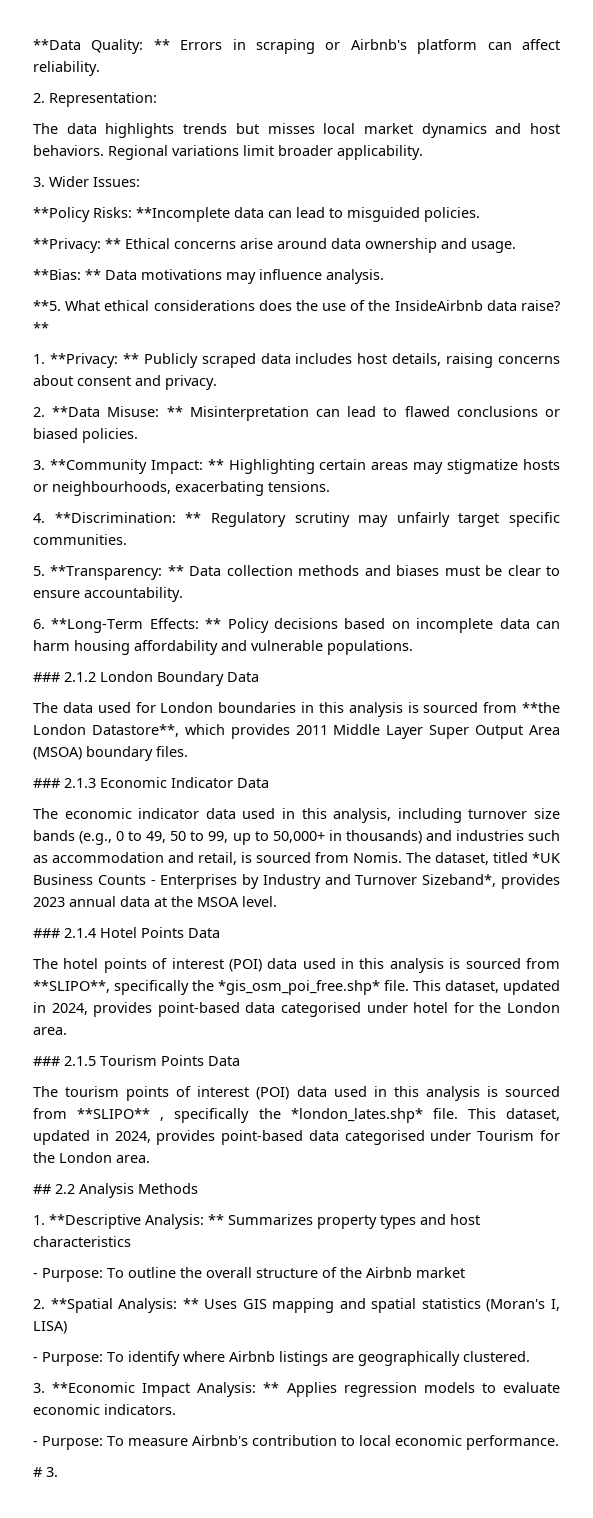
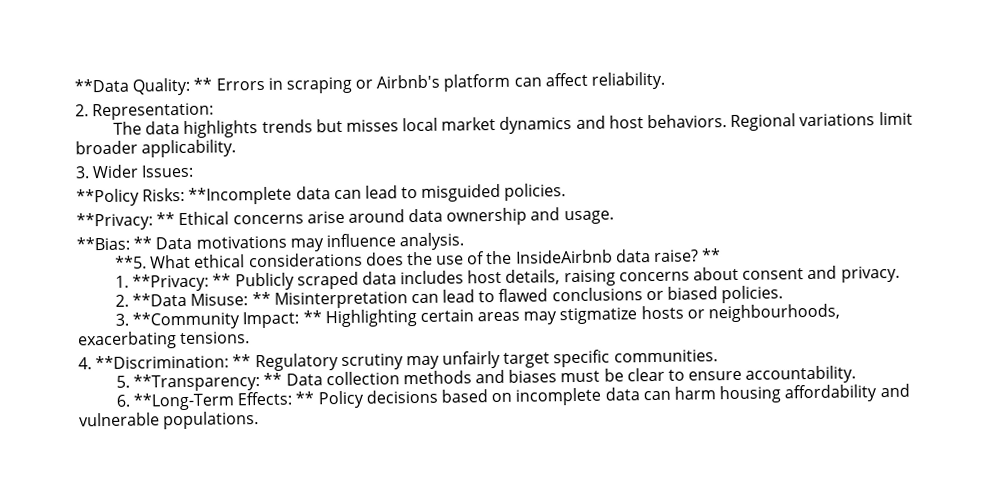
[33,671,259,686] [33,702,560,717] [33,724,561,739] [33,746,188,761] [33,777,269,788] [33,808,561,823] [33,830,560,845] [33,852,560,865] [33,874,560,889] [33,896,277,907] [33,927,220,938] [33,958,560,973] [33,980,560,995] [33,1002,561,1017] [33,1027,67,1035] [33,1055,240,1066] [33,1086,560,1101] [33,1108,560,1123] [33,1130,560,1145] [33,1152,150,1163] [33,1183,198,1198] [33,1214,480,1229] [33,1236,131,1247] [33,1267,465,1282] [33,1298,560,1313] [33,1321,67,1334] [33,1351,530,1366] [33,1382,560,1397] [33,1404,176,1415] [33,1435,559,1450] [33,1467,58,1477] // ### 2.1.2 London Boundary Data // The data used for London boundaries in this analysis is sourced from **the London Datastore**, which provides 2011 Middle Layer Super Output Area (MSOA) boundary files. // ### 2.1.3 Economic Indicator Data // The economic indicator data used in this analysis, including turnover size bands (e.g., 0 to 49, 50 to 99, up to 50,000+ in thousands) and industries such as accommodation and retail, is sourced from Nomis. The dataset, titled *UK Business Counts - Enterprises by Industry and Turnover Sizeband*, provides 2023 annual data at the MSOA level. // ### 2.1.4 Hotel Points Data // The hotel points of interest (POI) data used in this analysis is sourced from **SLIPO**, specifically the *gis_osm_poi_free.shp* file. This dataset, updated in 2024, provides point-based data categorised under hotel for the London area. // ### 2.1.5 Tourism Points Data // The tourism points of interest (POI) data used in this analysis is sourced from **SLIPO** , specifically the *london_lates.shp* file. This dataset, updated in 2024, provides point-based data categorised under Tourism for the London area. // ## 2.2 Analysis Methods // 1. **Descriptive Analysis: ** Summarizes property types and host characteristics // - Purpose: To outline the overall structure of the Airbnb market // 2. **Spatial Analysis: ** Uses GIS mapping and spatial statistics (Moran's I, LISA) // - Purpose: To identify where Airbnb listings are geographically clustered. // 3. **Economic Impact Analysis: ** Applies regression models to evaluate economic indicators. // - Purpose: To measure Airbnb's contribution to local economic performance. // # 3. -> (260, 420) none

